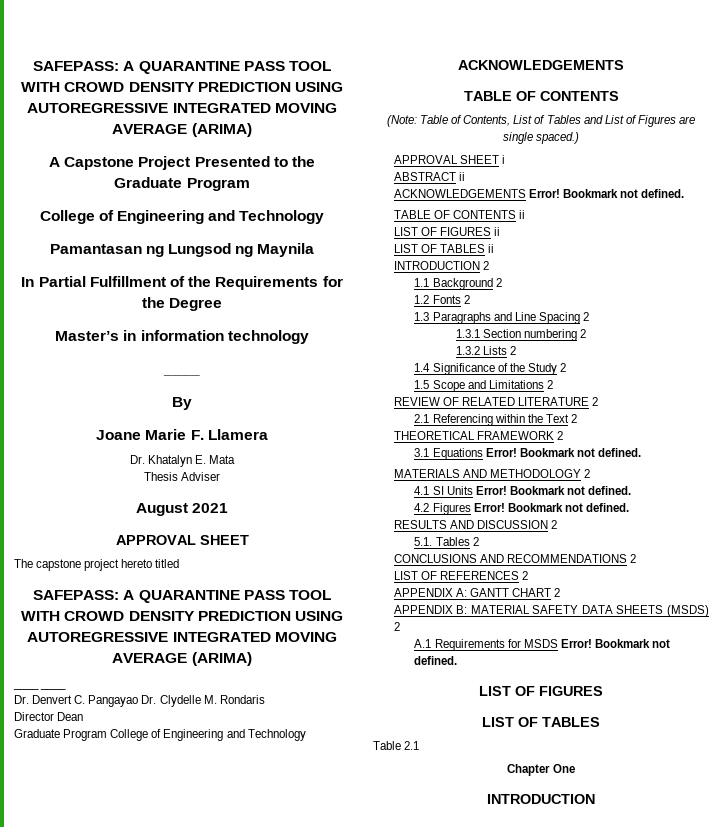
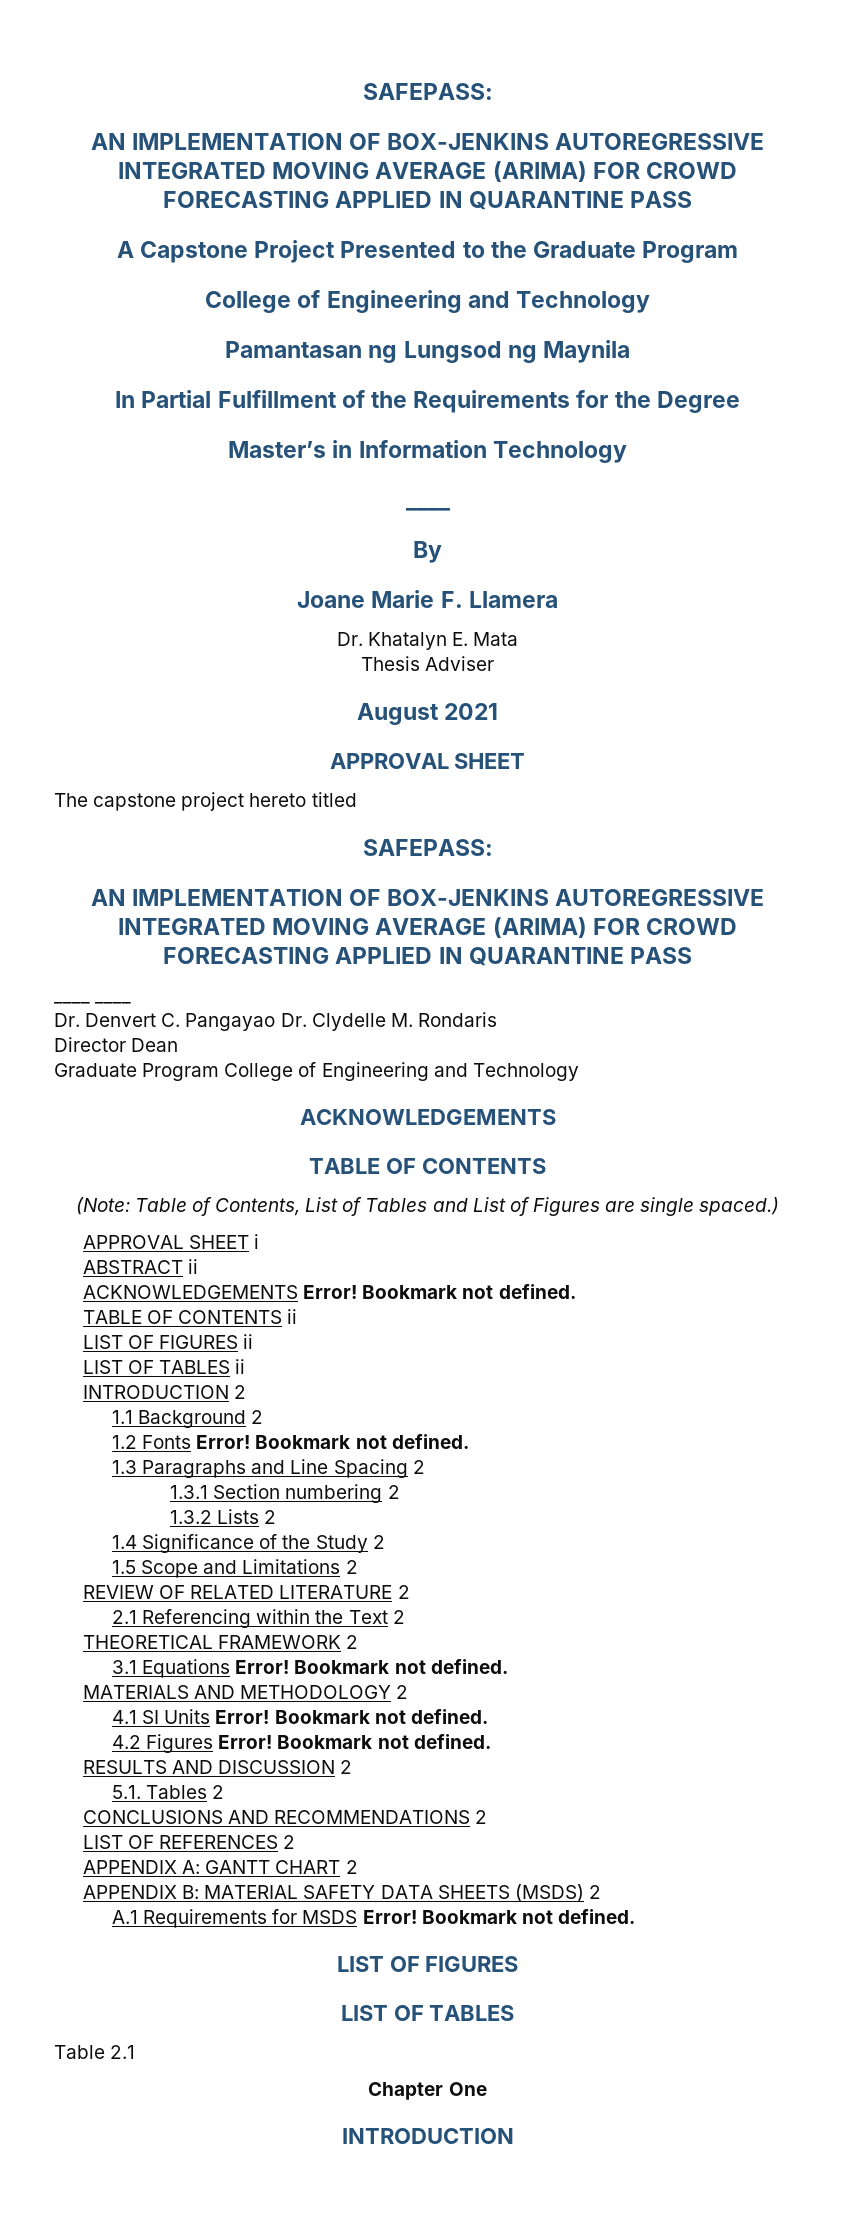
[33,61,331,74] [21,82,343,92] [27,103,337,113] [112,123,252,137] SAFEPASS: A QUARANTINE PASS TOOL WITH CROWD DENSITY PREDICTION USING AUTOREGRESSIVE INTEGRATED MOVING AVERAGE (ARIMA) -> [362,83,493,100] [90,133,765,150] [117,161,738,182] [163,191,692,210] SAFEPASS: // AN IMPLEMENTATION OF BOX-JENKINS AUTOREGRESSIVE INTEGRATED MOVING AVERAGE (ARIMA) FOR CROWD FORECASTING APPLIED IN QUARANTINE PASS
[140,330,309,344] information technology -> [358,440,627,463] Information Technology
[123,590,331,603] [21,611,343,621] [27,632,337,642] [112,652,252,666] A QUARANTINE PASS TOOL WITH CROWD DENSITY PREDICTION USING AUTOREGRESSIVE INTEGRATED MOVING AVERAGE (ARIMA) -> [90,889,765,906] [117,917,738,938] [163,947,692,966] // AN IMPLEMENTATION OF BOX-JENKINS AUTOREGRESSIVE INTEGRATED MOVING AVERAGE (ARIMA) FOR CROWD FORECASTING APPLIED IN QUARANTINE PASS
[463,295,470,304] 2 -> [196,1434,469,1449] Error! Bookmark not defined.

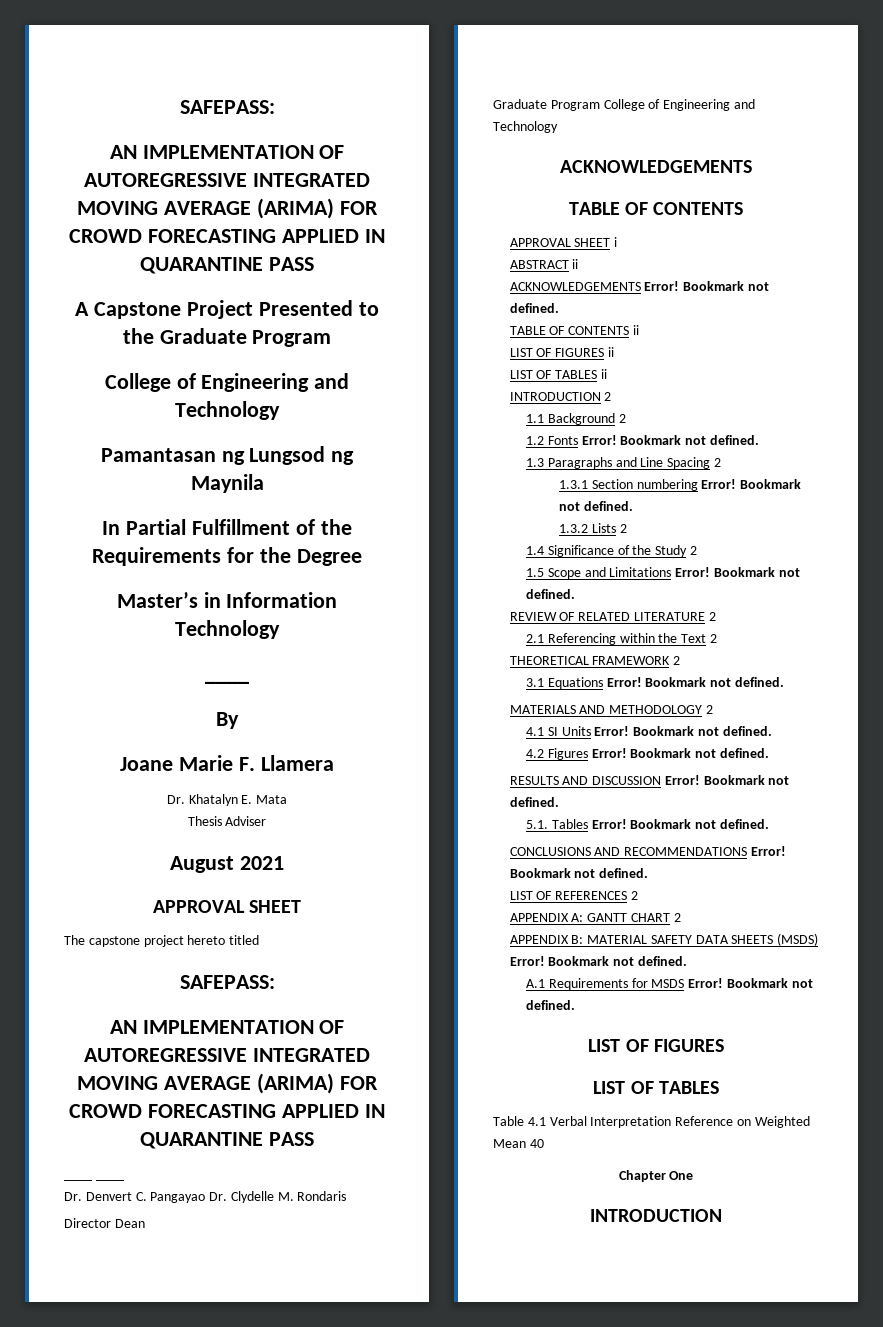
[362,83,493,100] [90,133,550,150] SAFEPASS: // AN IMPLEMENTATION OF BOX-JENKINS -> [179,100,275,114] [109,145,345,159] SAFEPASS: // AN IMPLEMENTATION OF
[387,889,550,906] BOX-JENKINS -> (345, 1027) none
[75,1197,780,1216] // (Note: Table of Contents, List of Tables and List of Figures are single spaced.) -> (744, 208) none
[387,1485,400,1499] 2 -> [701,479,802,489] [559,501,633,511] Error! Bookmark not defined.
[345,1560,358,1574] 2 -> [675,567,800,577] [526,589,576,599] Error! Bookmark not defined.
[340,1760,353,1774] [112,1785,225,1799] 2 // 5.1. Tables 2 -> [664,775,790,785] [509,797,559,807] [526,819,769,829] Error! Bookmark not defined. // 5.1. Tables Error! Bookmark not defined.
[475,1810,488,1824] 2 -> [750,846,786,856] [509,868,649,878] Error! Bookmark not defined.
[588,1885,601,1899] 2 -> [509,956,687,966] Error! Bookmark not defined.
[110,2045,136,2059] 2.1 -> [527,1116,810,1128] [493,1139,544,1148] 4.1 Verbal Interpretation Reference on Weighted Mean 40

